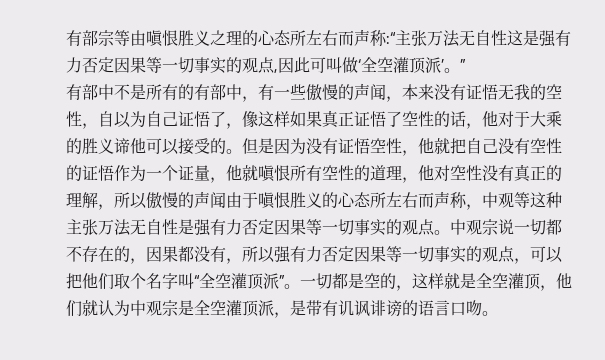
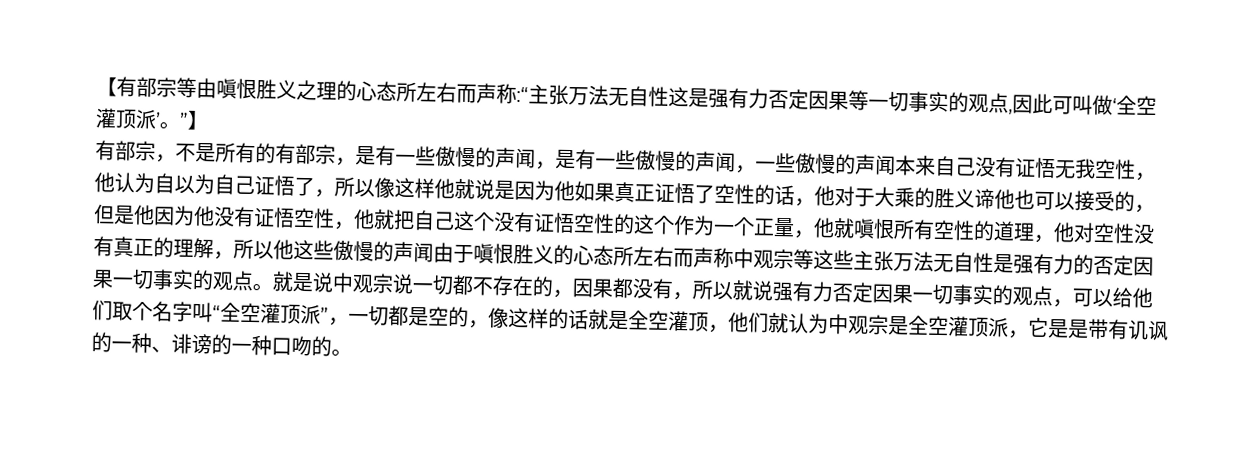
(66, 38) none -> [96,77,117,97] 【
[66,84,114,100] // 有部中 -> [187,110,209,131] [95,140,176,163] 】 // 有部宗，
[226,83,562,102] [66,111,98,129] 中，有一些傲慢的声闻，本来没有证悟无我的空性， -> [315,144,1156,182] [94,172,155,194] 宗，是有一些傲慢的声闻，是有一些傲慢的声闻，一些傲慢的声闻本来自己没有证悟无我空性，他认为
[242,111,290,128] 像这样 -> [334,176,575,202] 所以像这样他就说是因为他
(146, 146) none -> [1014,189,1035,210] 也
[226,138,306,154] 。但是因为 -> [1134,204,1155,214] [93,204,215,227] ，但是他因为他
[498,138,562,154] [66,165,114,181] 没有空性的证悟 -> [453,210,675,235] 这个没有证悟空性的这个
[178,165,194,181] 证 -> [753,218,775,236] 正
(147, 200) none -> [273,239,334,261] 他这些
[466,192,562,210] ，中观等这种 -> [733,248,854,270] 中观宗等这些
[242,219,322,235] 否定因果等 -> [1073,254,1154,277] [92,269,114,289] 的否定因果
(450, 232) none -> [272,271,334,293] 就是说
[274,246,402,263] 强有力否定因果等 -> [732,280,913,304] 就说强有力否定因果
[66,273,82,289] 把 -> [1112,287,1133,308] 给
[284,284,300,289] 。 -> [328,317,349,326] ，
[412,273,444,289] 这样 -> [488,307,589,330] 像这样的话
(290, 315) none -> [1028,317,1069,339] 它是
[370,300,482,317] 诽谤的语言口吻 -> [91,332,332,357] 的一种、诽谤的一种口吻的

